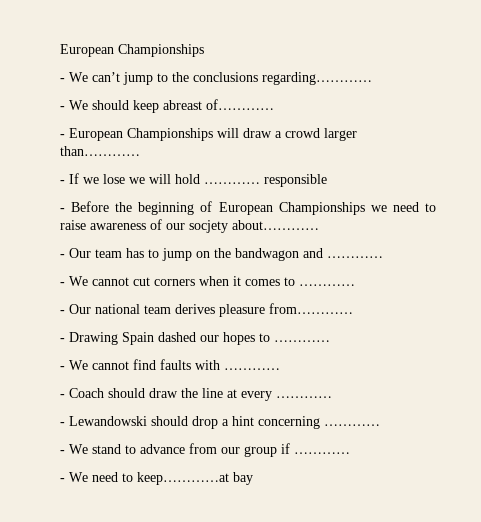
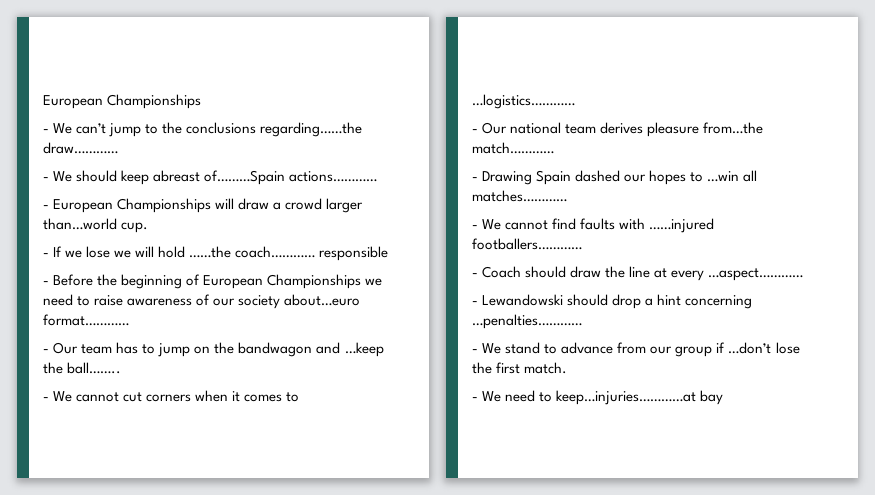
[262,72,372,85] regarding………… -> [260,122,363,137] [43,142,118,154] regarding……the draw…………
[206,99,274,110] of………… -> [204,170,378,185] of………Spain actions…………
[60,146,140,156] than………… -> [43,218,149,233] than…world cup.
[204,182,260,184] ………… -> [189,246,316,258] ……the coach…………
[189,220,319,233] socjety about………… -> [238,294,361,309] [43,314,129,326] society about…euro format…………
[327,256,383,258] ………… -> [344,342,384,357] [43,362,122,374] …keep the ball……..
[299,284,355,286] ………… -> [472,94,575,109] …logistics…………
[269,303,353,314] from………… -> [703,122,764,134] [472,142,554,154] from…the match…………
[274,340,330,342] ………… -> [707,170,758,182] [472,190,567,202] …win all matches…………
[224,368,280,370] ………… -> [649,218,715,233] [472,238,582,250] ……injured footballers…………
[276,396,332,398] ………… -> [708,268,804,281] …aspect…………
[324,424,380,426] ………… -> [472,314,582,329] …penalties…………
[294,452,350,454] ………… -> [728,342,800,354] [472,362,568,374] …don’t lose the first match.
[137,472,229,485] keep…………at -> [556,390,697,405] keep…injuries…………at

